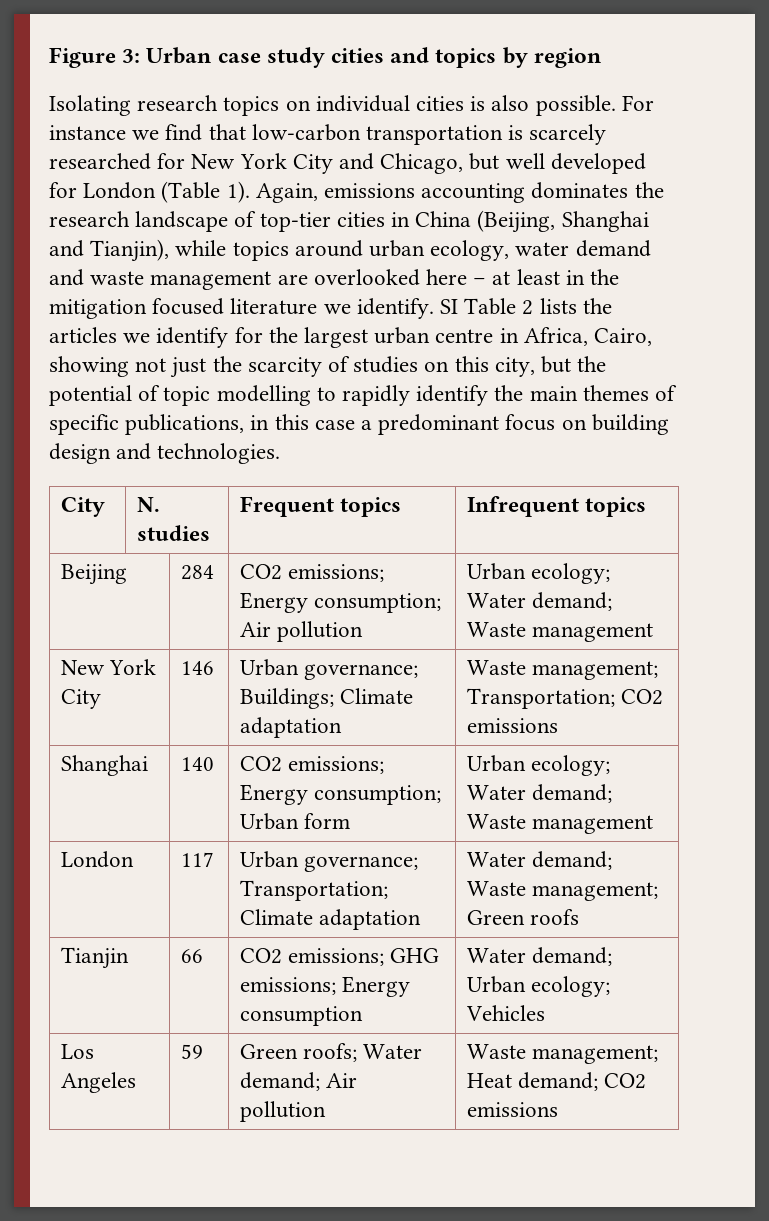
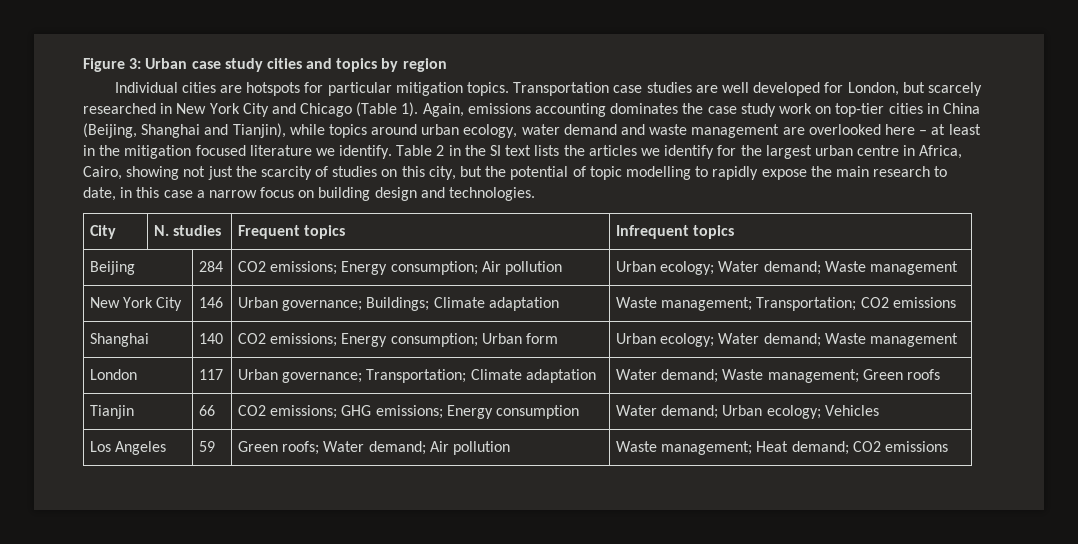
[49,95,654,116] [49,124,524,145] Isolating research topics on individual cities is also possible. For instance we find that low-carbon transportation is -> [114,82,925,96] Individual cities are hotspots for particular mitigation topics. Transportation case studies are well developed for London, but
[157,153,186,169] for -> [160,103,173,114] in
[380,153,646,174] [49,182,157,199] Chicago, but well developed for London -> [300,103,353,117] Chicago
[49,211,257,232] research landscape of -> [707,103,832,117] case study work on
[440,299,459,314] SI -> (393, 152) none
(534, 307) none -> [448,145,532,156] in the SI text
[416,385,489,406] identify -> [761,169,807,180] expose
[582,385,678,401] [49,414,245,435] themes of specific publications, -> [873,166,948,177] [83,187,116,201] research to date,
[378,414,500,435] predominant -> [208,190,257,198] narrow

